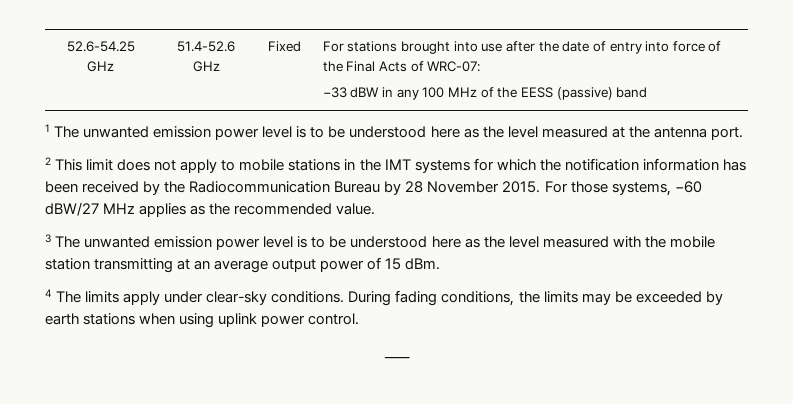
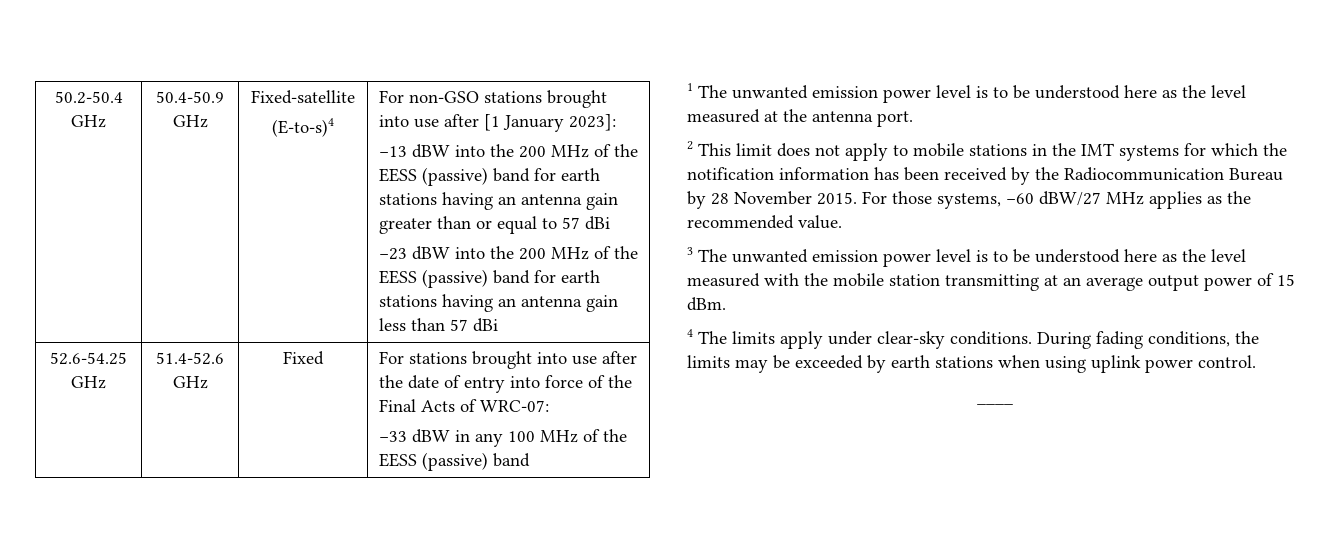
(66, 46) none -> [54,91,123,104] [71,115,106,128] [156,91,224,103] [172,115,208,128] [251,90,355,104] [272,118,334,137] [378,90,607,108] [378,114,616,132] [378,144,638,158] [378,167,600,186] [378,192,618,210] [378,216,610,234] [378,246,638,260] [378,269,600,288] [378,294,618,312] [378,318,498,332] 50.2-50.4 GHz | 50.4-50.9 GHz | Fixed-satellite // (E-to-s)4 | For non-GSO stations brought into use after [1 January 2023]: // −13 dBW into the 200 MHz of the EESS (passive) band for earth stations having an antenna gain greater than or equal to 57 dBi // −23 dBW into the 200 MHz of the EESS (passive) band for earth stations having an antenna gain less than 57 dBi //

